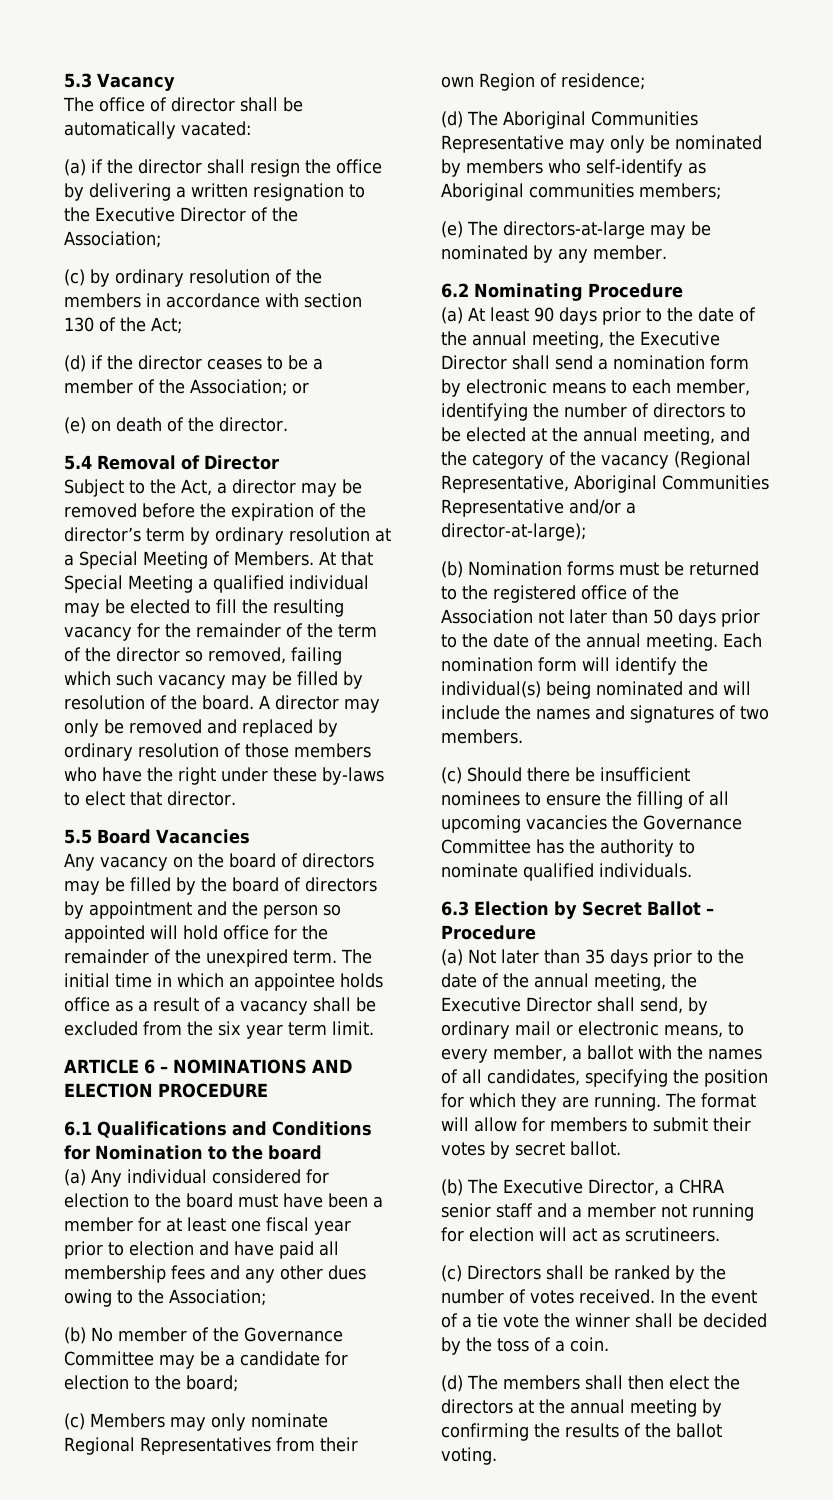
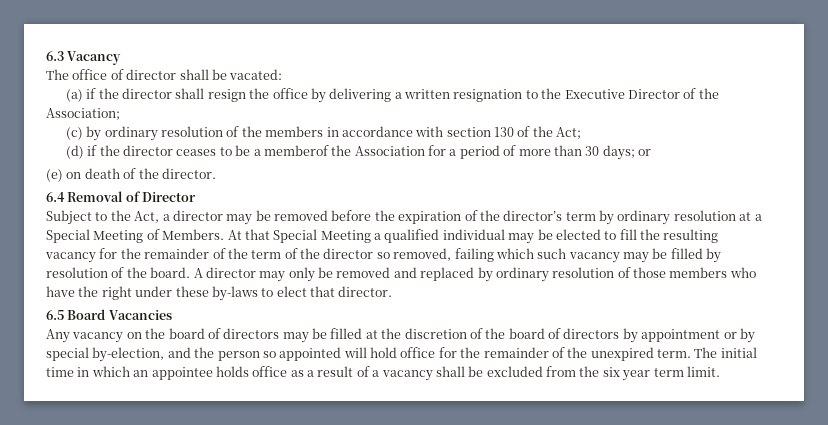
[64,73,92,88] 5.3 -> [46,51,64,61] 6.3
[64,121,176,139] automatically -> (227, 74) none
[64,379,287,396] member of the Association; -> [263,145,635,160] memberof the Association for a period of more than 30 days;
[64,455,92,470] 5.4 -> [46,192,65,202] 6.4
[64,829,92,844] 5.5 -> [46,310,64,320] 6.5
[176,877,196,895] by -> [365,328,483,339] at the discretion of
(192, 910) none -> [723,328,755,343] [46,347,165,362] or by special by-election,
[64,1059,352,1074] [64,1083,268,1098] [64,1121,372,1138] [64,1145,322,1160] [64,1169,329,1187] [64,1193,383,1208] [64,1217,351,1235] [64,1241,339,1259] [64,1265,366,1283] [64,1289,266,1307] [64,1327,343,1344] [64,1351,348,1369] [64,1375,238,1392] [64,1413,328,1431] [64,1437,358,1455] [441,73,645,91] [441,111,698,129] [441,135,762,153] [441,159,706,177] [441,183,721,201] [441,221,711,239] [441,245,667,263] [441,283,683,301] [441,307,756,325] [441,331,720,349] [441,355,749,370] [441,379,750,397] [441,403,746,421] [441,427,750,445] [441,451,751,469] [441,475,769,493] [441,499,636,517] [441,523,586,541] [441,561,759,578] [441,585,679,603] [441,609,760,627] [441,633,762,651] [441,657,708,675] [441,681,751,699] [441,705,769,723] [441,729,523,744] [441,767,690,784] [441,791,729,809] [441,815,742,833] [441,839,695,857] [441,863,692,881] [441,901,714,919] [441,925,536,940] [441,949,744,967] [441,973,697,991] [441,997,708,1015] [441,1021,744,1039] [441,1045,762,1063] [441,1069,768,1087] [441,1093,756,1111] [441,1117,751,1132] [441,1141,621,1159] [441,1179,724,1196] [441,1203,754,1221] [441,1227,720,1242] [441,1265,726,1283] [441,1289,757,1304] [441,1313,767,1328] [441,1337,609,1355] [441,1375,740,1392] [441,1399,722,1417] [441,1423,722,1441] [441,1447,497,1465] // ARTICLE 6 – NOMINATIONS AND ELECTION PROCEDURE // 6.1 Qualifications and Conditions for Nomination to the board // (a) Any individual considered for election to the board must have been a member for at least one fiscal year prior to election and have paid all membership fees and any other dues owing to the Association; // (b) No member of the Governance Committee may be a candidate for election to the board; // (c) Members may only nominate Regional Representatives from their own Region of residence; // (d) The Aboriginal Communities Representative may only be nominated by members who self-identify as Aboriginal communities members; // (e) The directors-at-large may be nominated by any member. // 6.2 Nominating Procedure // (a) At least 90 days prior to the date of the annual meeting, the Executive Director shall send a nomination form by electronic means to each member, identifying the number of directors to be elected at the annual meeting, and the category of the vacancy (Regional Representative, Aboriginal Communities Representative and/or a director-at-large); // (b) Nomination forms must be returned to the registered office of the Association not later than 50 days prior to the date of the annual meeting. Each nomination form will identify the individual(s) being nominated and will include the names and signatures of two members. // (c) Should there be insufficient nominees to ensure the filling of all upcoming vacancies the Governance Committee has the authority to nominate qualified individuals. // 6.3 Election by Secret Ballot – Procedure // (a) Not later than 35 days prior to the date of the annual meeting, the Executive Director shall send, by ordinary mail or electronic means, to every member, a ballot with the names of all candidates, specifying the position for which they are running. The format will allow for members to submit their votes by secret ballot. // (b) The Executive Director, a CHRA senior staff and a member not running for election will act as scrutineers. // (c) Directors shall be ranked by the number of votes received. In the event of a tie vote the winner shall be decided by the toss of a coin. // (d) The members shall then elect the directors at the annual meeting by confirming the results of the ballot voting. -> (720, 371) none

